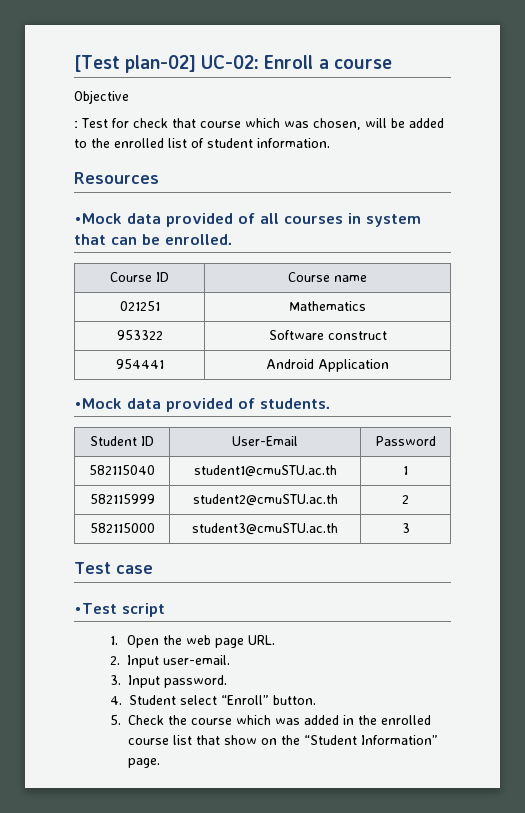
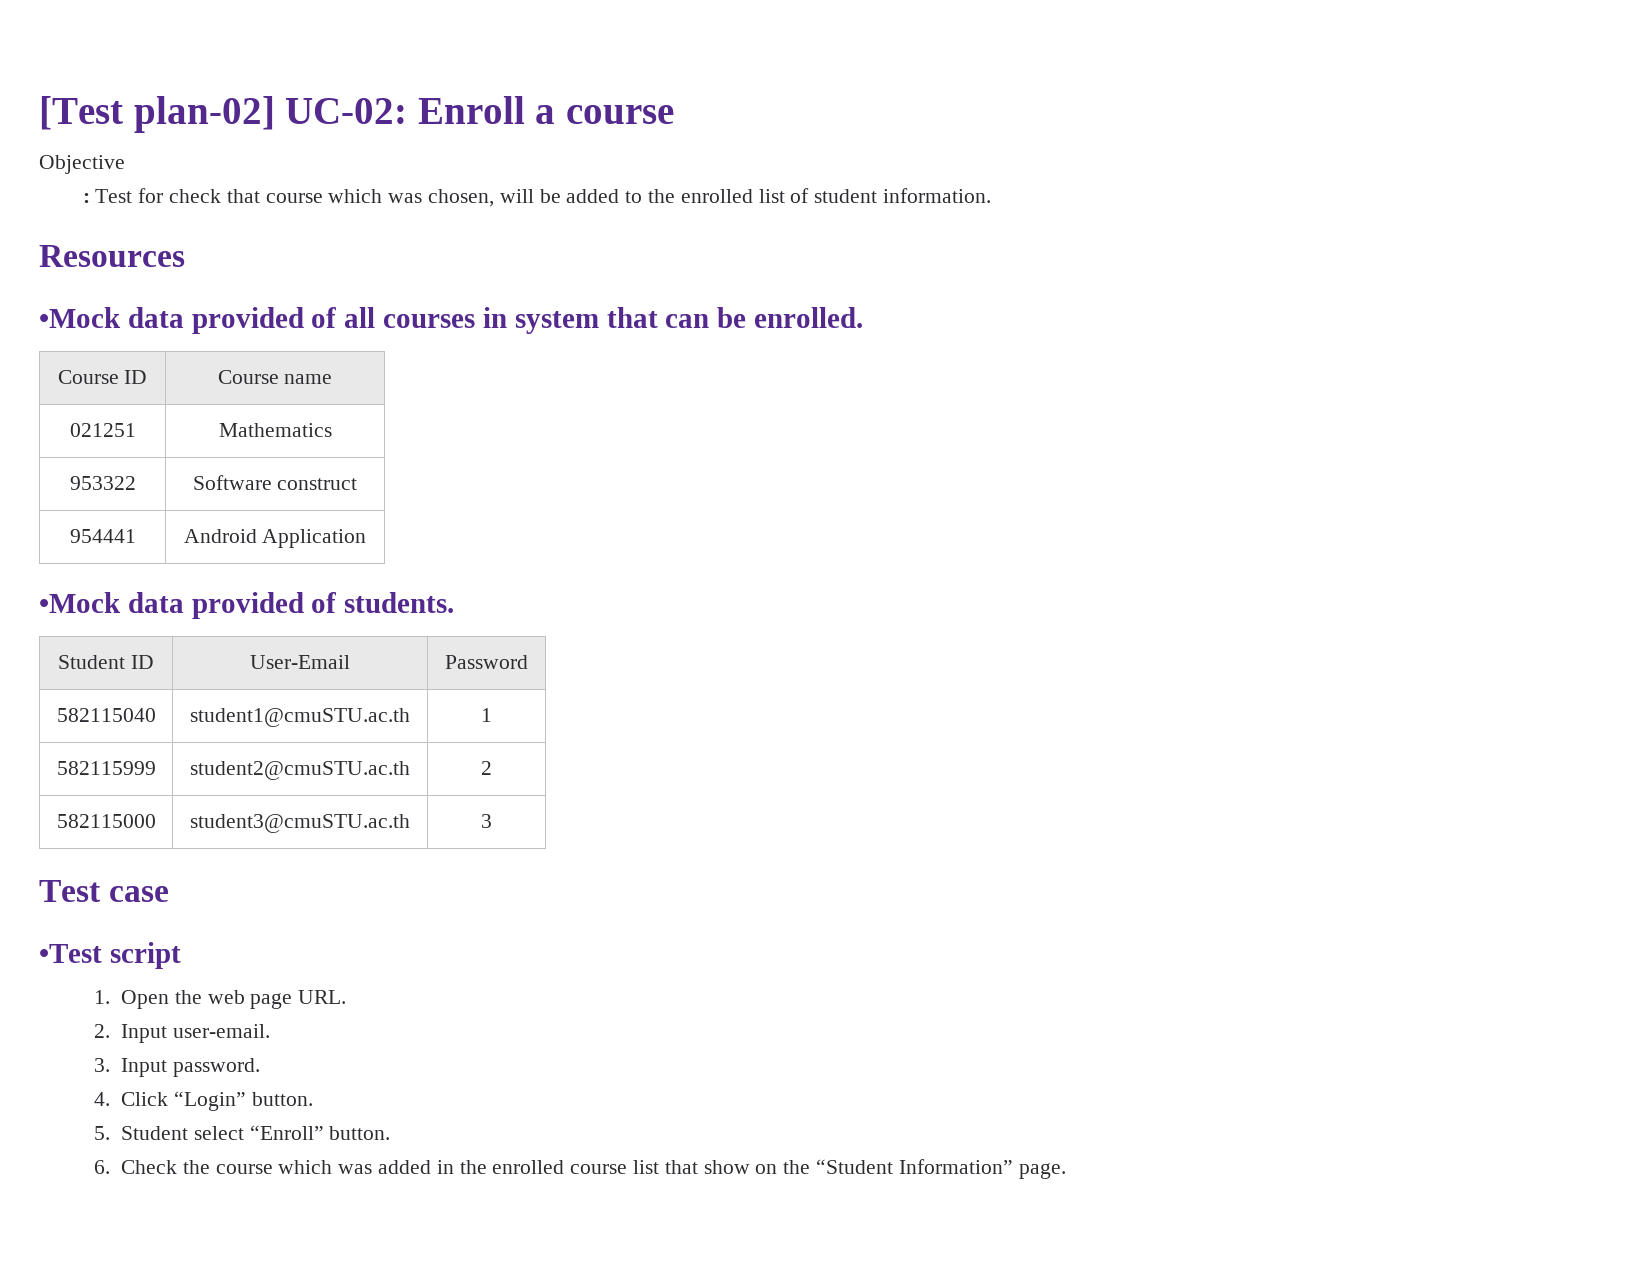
(122, 700) none -> [120,1091,313,1111] [93,1126,110,1140] Click “Login” button. // 5.
[109,715,121,725] 5. -> [93,1160,110,1174] 6.

